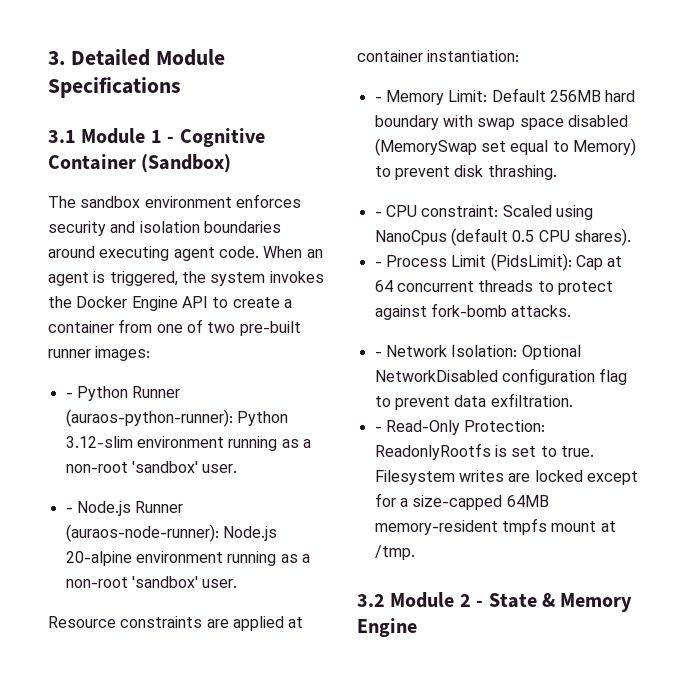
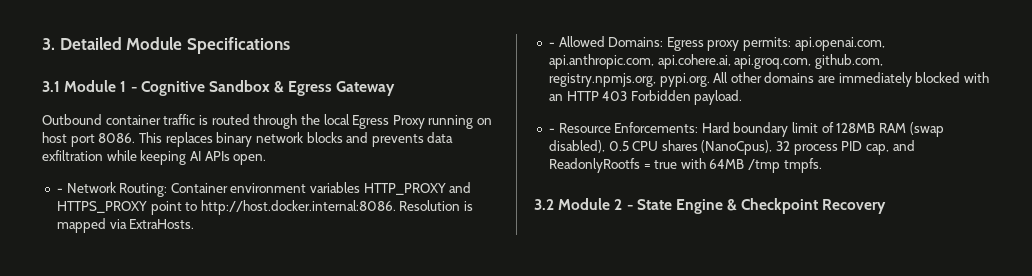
[48,154,232,173] [48,194,301,208] [48,221,281,236] [48,246,323,261] [48,271,324,286] [48,296,292,311] [48,319,301,336] [48,346,151,361] [65,386,181,401] [65,409,288,427] [65,436,311,451] [65,461,238,473] [65,501,184,516] [65,524,277,542] [65,551,310,566] [65,576,238,588] [48,616,304,631] [357,50,520,62] [374,88,636,105] [374,115,628,130] [374,138,636,156] [374,165,557,180] [374,205,593,220] [374,228,631,246] [374,253,623,271] [374,280,613,295] [374,303,572,320] [374,345,581,360] [374,368,628,385] [374,393,573,410] [374,420,546,435] [374,443,594,460] [374,470,638,485] [374,493,549,510] [374,518,616,535] [374,545,415,560] Container (Sandbox) // The sandbox environment enforces security and isolation boundaries around executing agent code. When an agent is triggered, the system invokes the Docker Engine API to create a container from one of two pre-built runner images: // - Python Runner (auraos-python-runner): Python 3.12-slim environment running as a non-root 'sandbox' user. // - Node.js Runner (auraos-node-runner): Node.js 20-alpine environment running as a non-root 'sandbox' user. // Resource constraints are applied at container instantiation: // - Memory Limit: Default 256MB hard boundary with swap space disabled (MemorySwap set equal to Memory) to prevent disk thrashing. // - CPU constraint: Scaled using NanoCpus (default 0.5 CPU shares). // - Process Limit (PidsLimit): Cap at 64 concurrent threads to protect against fork-bomb attacks. // - Network Isolation: Optional NetworkDisabled configuration flag to prevent data exfiltration. // - Read-Only Protection: ReadonlyRootfs is set to true. Filesystem writes are locked except for a size-capped 64MB memory-resident tmpfs mount at /tmp. -> [208,80,396,96] [42,114,493,129] [42,132,454,147] [42,150,267,165] [56,182,472,197] [56,200,474,215] [56,218,195,233] [548,36,885,51] [548,54,883,69] [548,72,990,87] [548,90,743,105] [548,122,944,137] [548,140,915,155] [548,158,822,173] Sandbox & Egress Gateway // Outbound container traffic is routed through the local Egress Proxy running on host port 8086. This replaces binary network blocks and prevents data exfiltration while keeping AI APIs open. // - Network Routing: Container environment variables HTTP_PROXY and HTTPS_PROXY point to http://host.docker.internal:8086. Resolution is mapped via ExtraHosts. // - Allowed Domains: Egress proxy permits: api.openai.com, api.anthropic.com, api.cohere.ai, api.groq.com, github.com, registry.npmjs.org, pypi.org. All other domains are immediately blocked with an HTTP 403 Forbidden payload. // - Resource Enforcements: Hard boundary limit of 128MB RAM (swap disabled), 0.5 CPU shares (NanoCpus), 32 process PID cap, and ReadonlyRootfs = true with 64MB /tmp tmpfs.
[542,593,633,612] [357,618,417,637] & Memory Engine -> [675,198,887,214] Engine & Checkpoint Recovery

